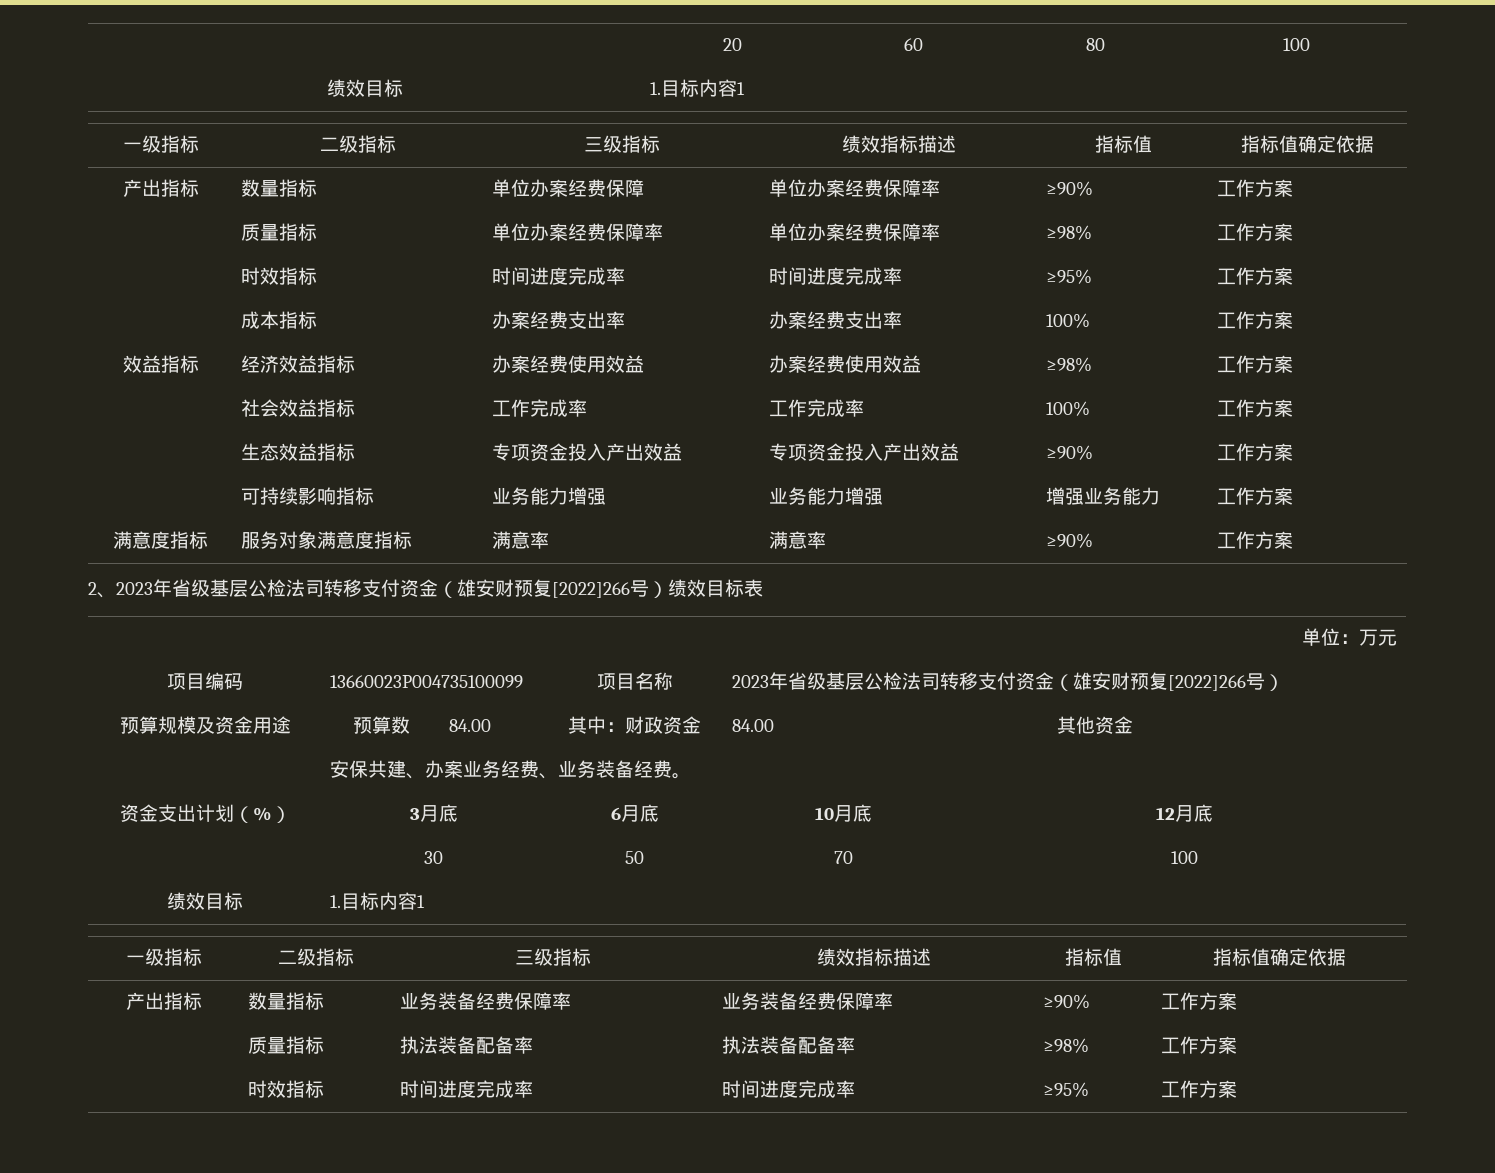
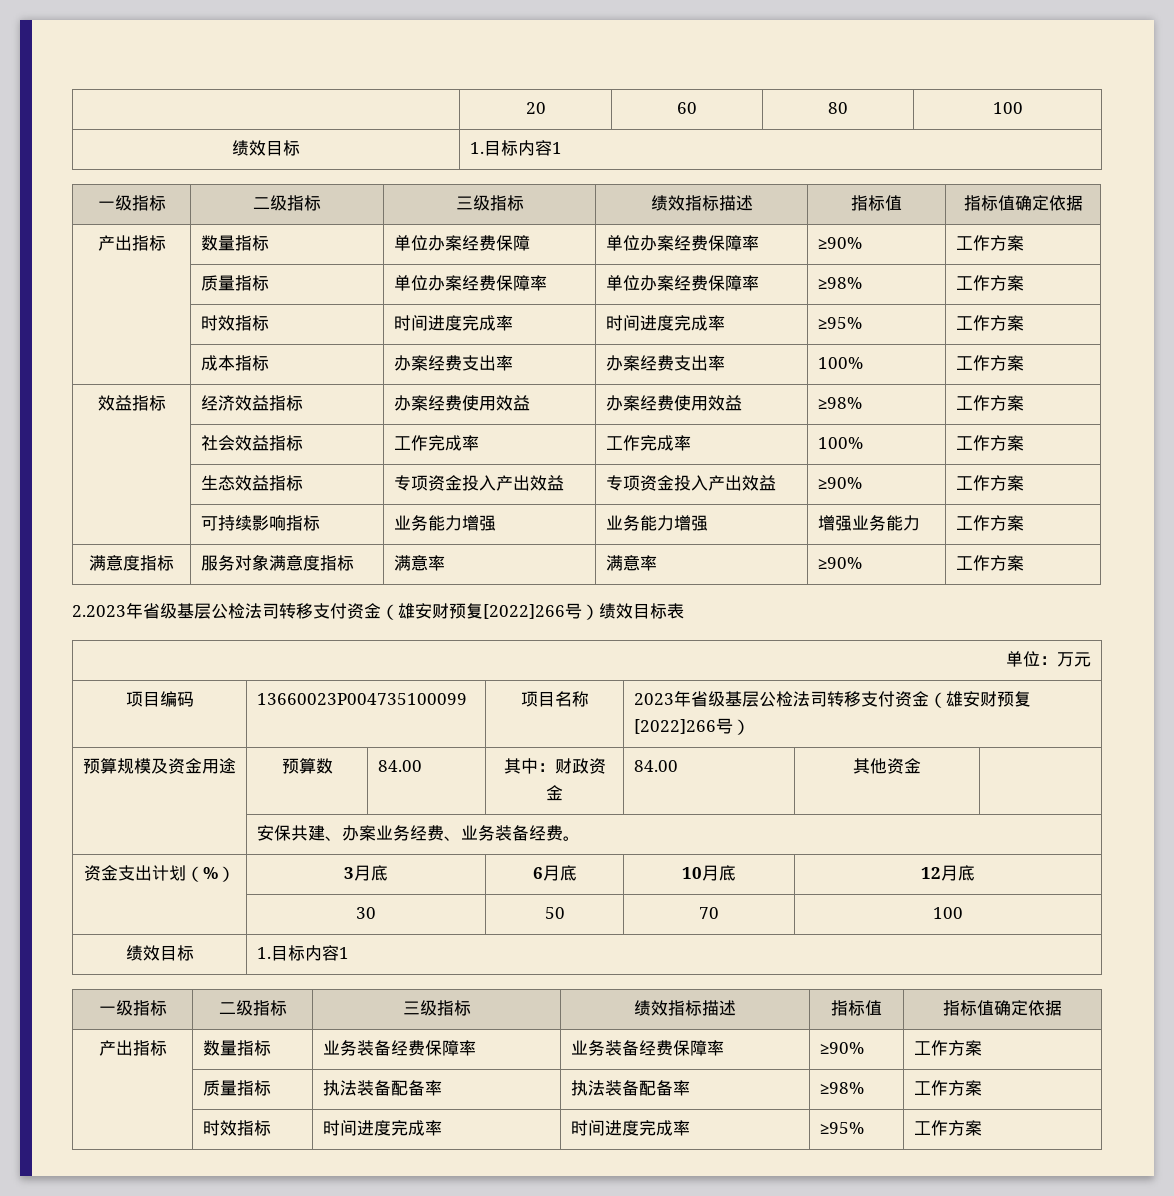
[88,582,153,598] 2、2023 -> [72,605,126,617] 2.2023

